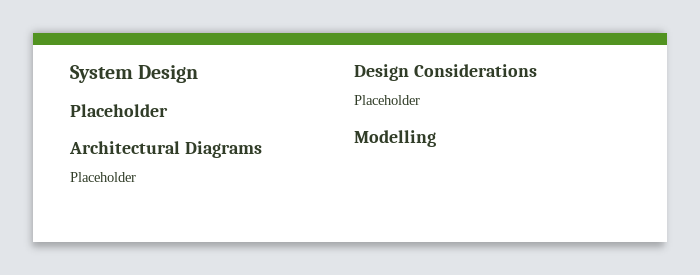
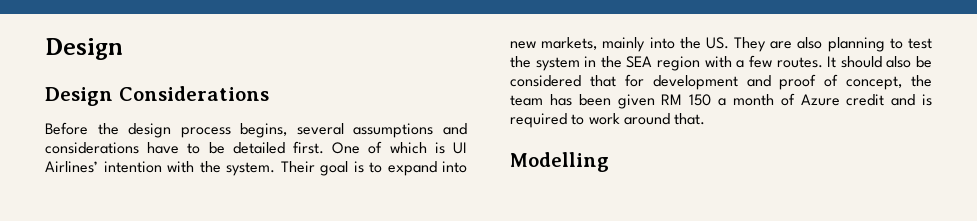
[70,65,133,83] System -> (45, 49) none
[70,104,168,117] [69,141,262,158] [70,172,136,182] [354,64,537,81] [354,95,420,105] Placeholder // Architectural Diagrams // Placeholder // Design Considerations // Placeholder -> [45,86,269,106] [45,122,467,138] [45,141,467,154] [45,161,467,176] [510,37,932,52] [510,55,933,71] [510,74,932,90] [510,93,932,109] [510,113,706,128] Design Considerations // Before the design process begins, several assumptions and considerations have to be detailed first. One of which is UI Airlines’ intention with the system. Their goal is to expand into new markets, mainly into the US. They are also planning to test the system in the SEA region with a few routes. It should also be considered that for development and proof of concept, the team has been given RM 150 a month of Azure credit and is required to work around that.

